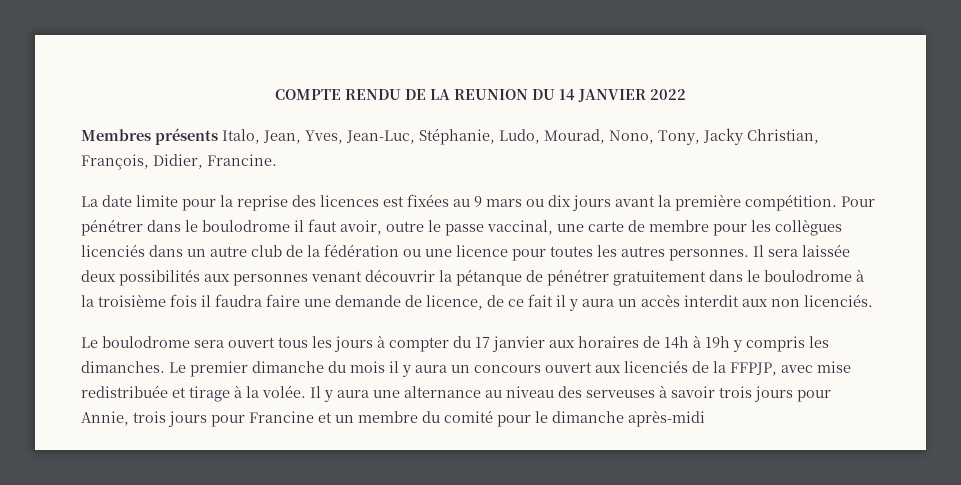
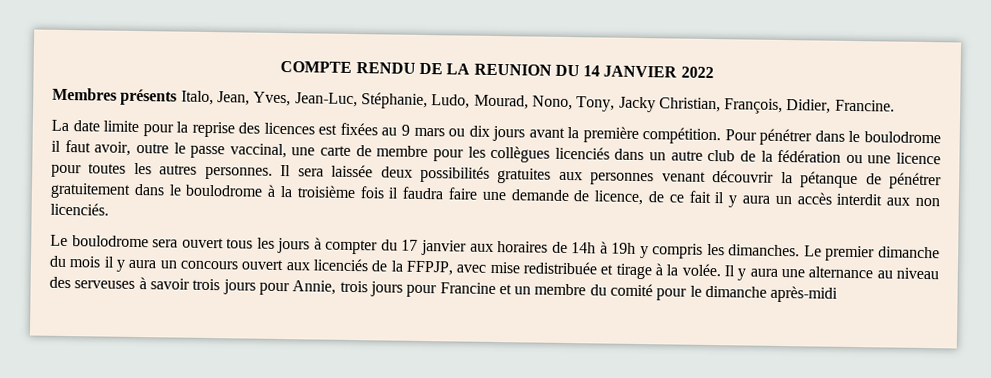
(200, 277) none -> [497,168,552,184] gratuites

